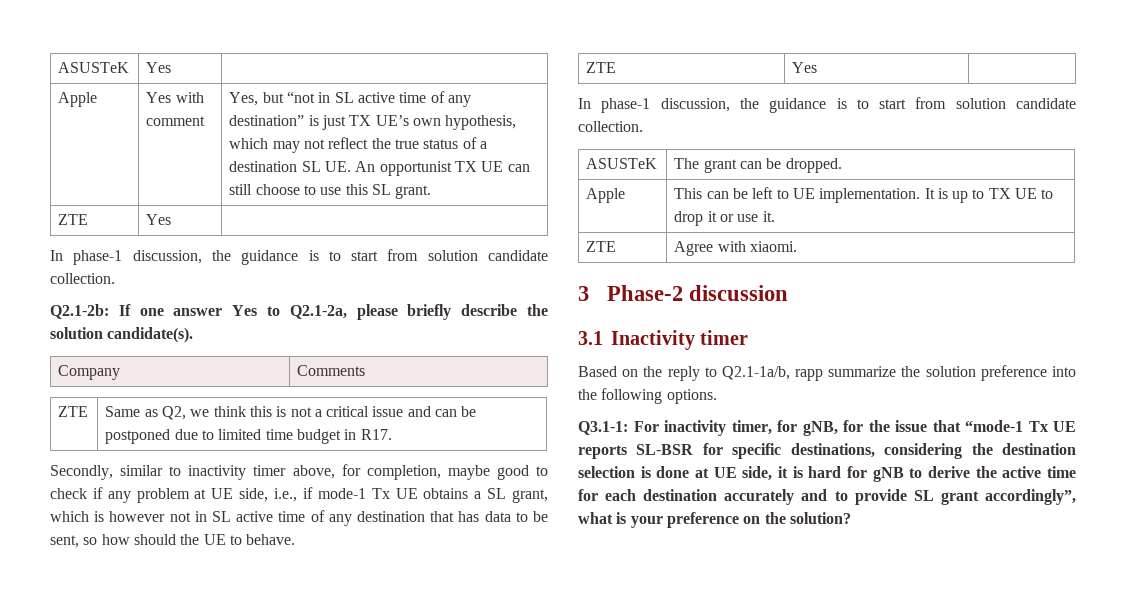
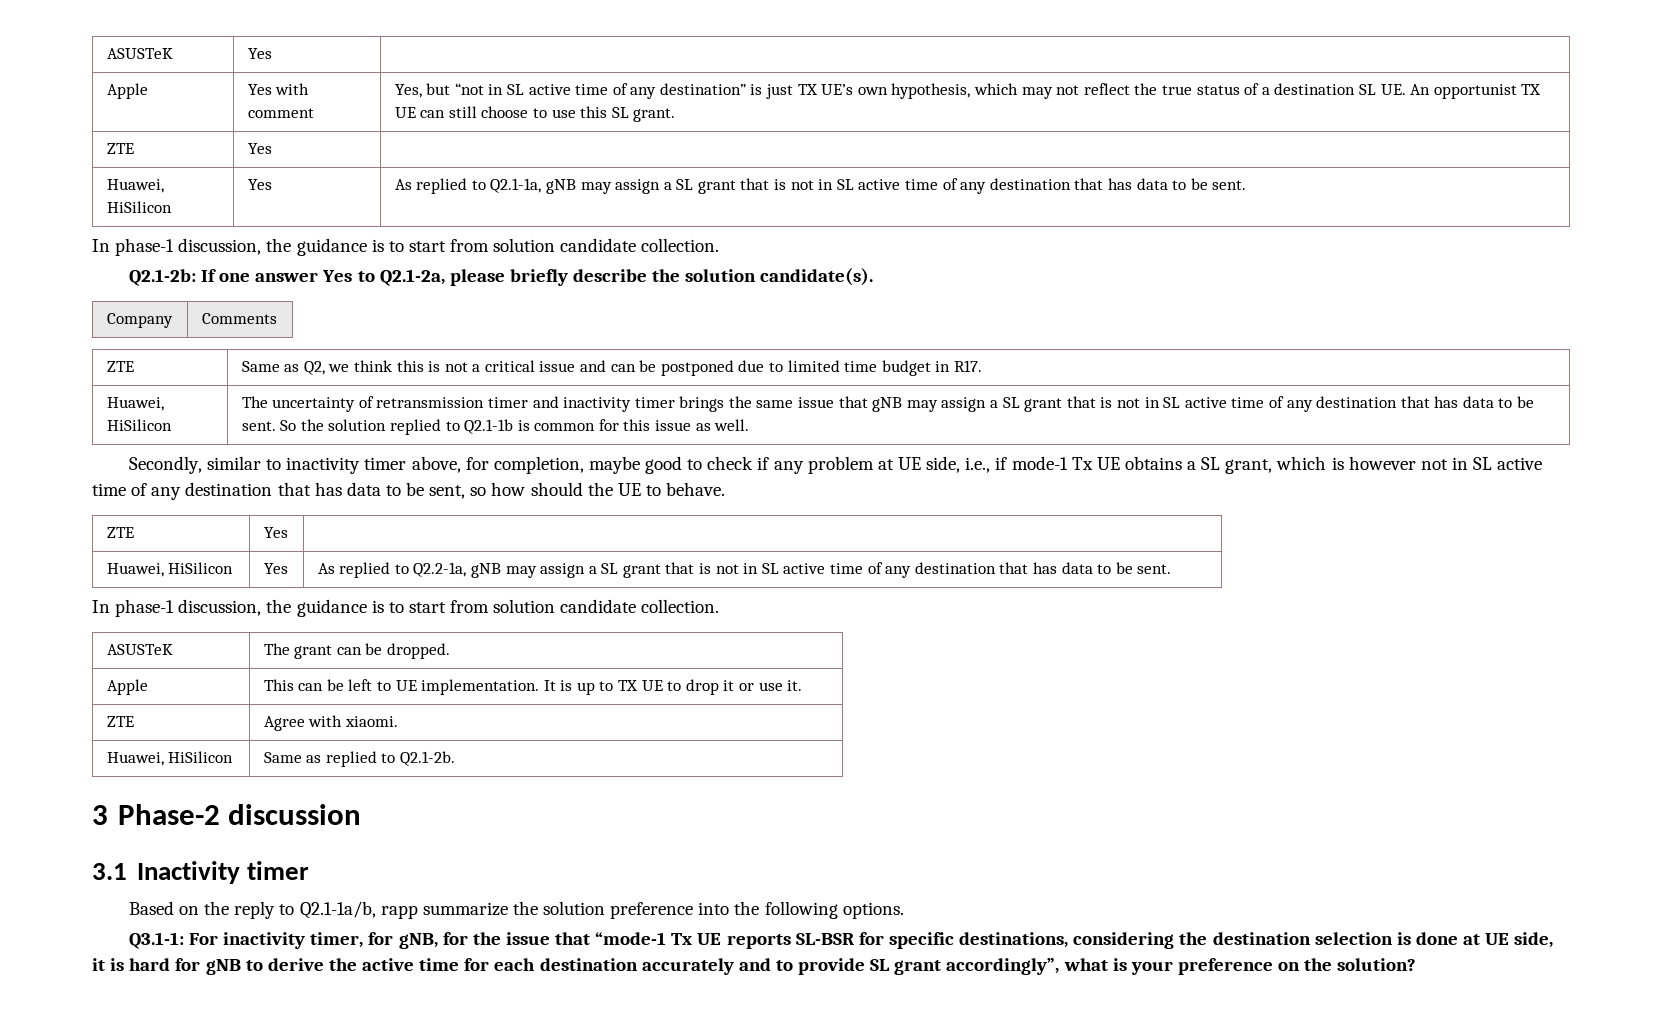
(172, 219) none -> [106,179,164,193] [106,201,172,213] [247,179,272,190] [394,178,1247,194] // Huawei, HiSilicon | Yes | As replied to Q2.1-1a, gNB may assign a SL grant that is not in SL active time of any destination that has data to be sent.
(392, 434) none -> [106,397,164,411] [106,419,172,431] [241,396,1535,412] [241,419,750,435] // Huawei, HiSilicon | The uncertainty of retransmission timer and inactivity timer brings the same issue that gNB may assign a SL grant that is not in SL active time of any destination that has data to be sent. So the solution replied to Q2.1-1b is common for this issue as well.
(818, 67) none -> [106,562,234,577] [263,563,288,574] [317,562,1172,578] // Huawei, HiSilicon | Yes | As replied to Q2.2-1a, gNB may assign a SL grant that is not in SL active time of any destination that has data to be sent.
(797, 246) none -> [106,751,234,766] [263,751,455,767] // Huawei, HiSilicon | Same as replied to Q2.1-2b.

